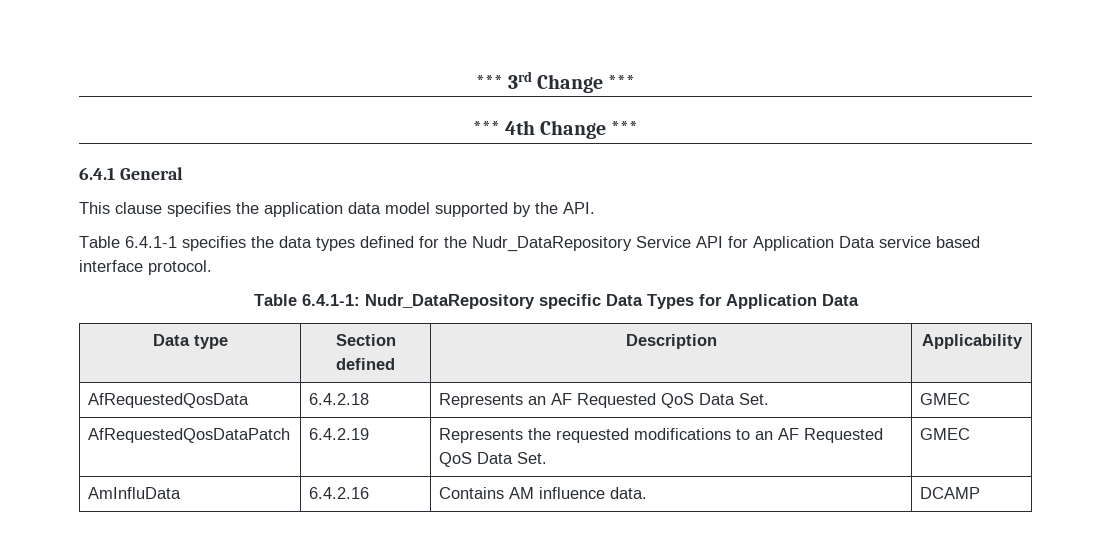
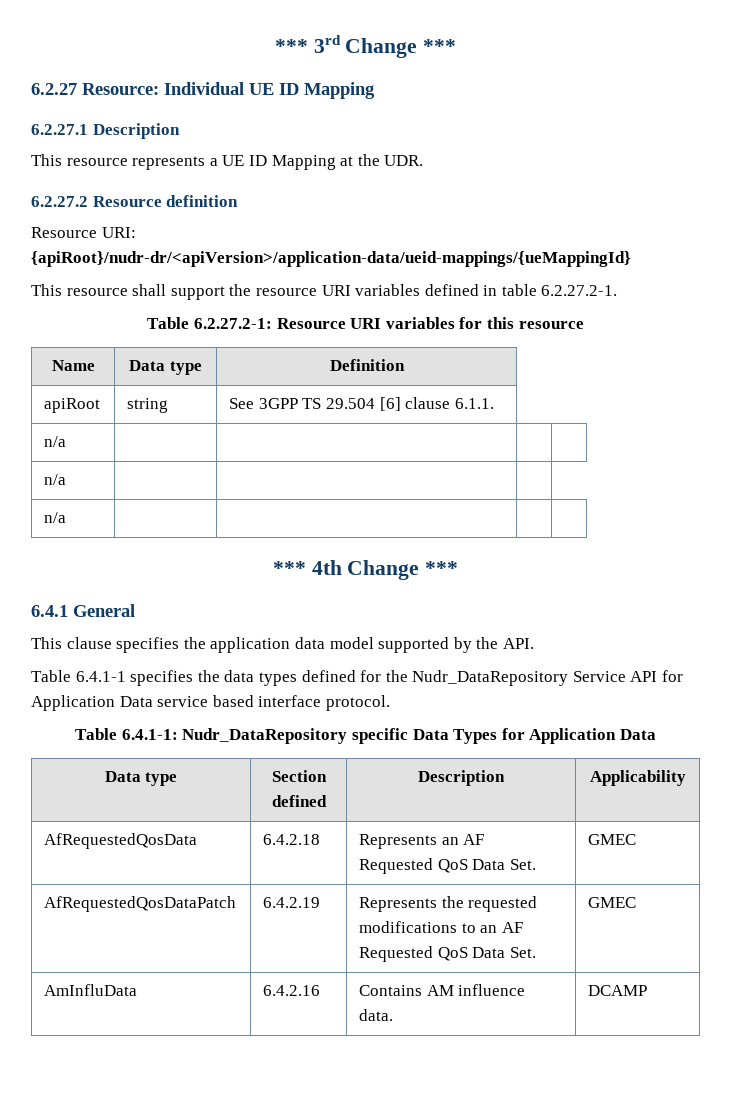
(636, 82) none -> [31,82,375,99] [31,123,180,139] [31,154,424,170] [31,195,239,207] [31,227,136,238] [31,251,631,267] [31,284,618,300] [147,317,584,329] [51,360,95,371] [129,360,202,375] [329,359,405,371] [44,398,101,413] [127,398,169,413] [229,397,494,411] [44,436,67,447] [44,474,67,485] [44,512,67,523] // 6.2.27 Resource: Individual UE ID Mapping // 6.2.27.1 Description // This resource represents a UE ID Mapping at the UDR. // 6.2.27.2 Resource definition // Resource URI: {apiRoot}/nudr-dr/<apiVersion>/application-data/ueid-mappings/{ueMappingId} // This resource shall support the resource URI variables defined in table 6.2.27.2-1. // Table 6.2.27.2-1: Resource URI variables for this resource // Name | Data type | Definition // apiRoot | string | See 3GPP TS 29.504 [6] clause 6.1.1. // n/a | | | | // n/a | | | // n/a | | | |

